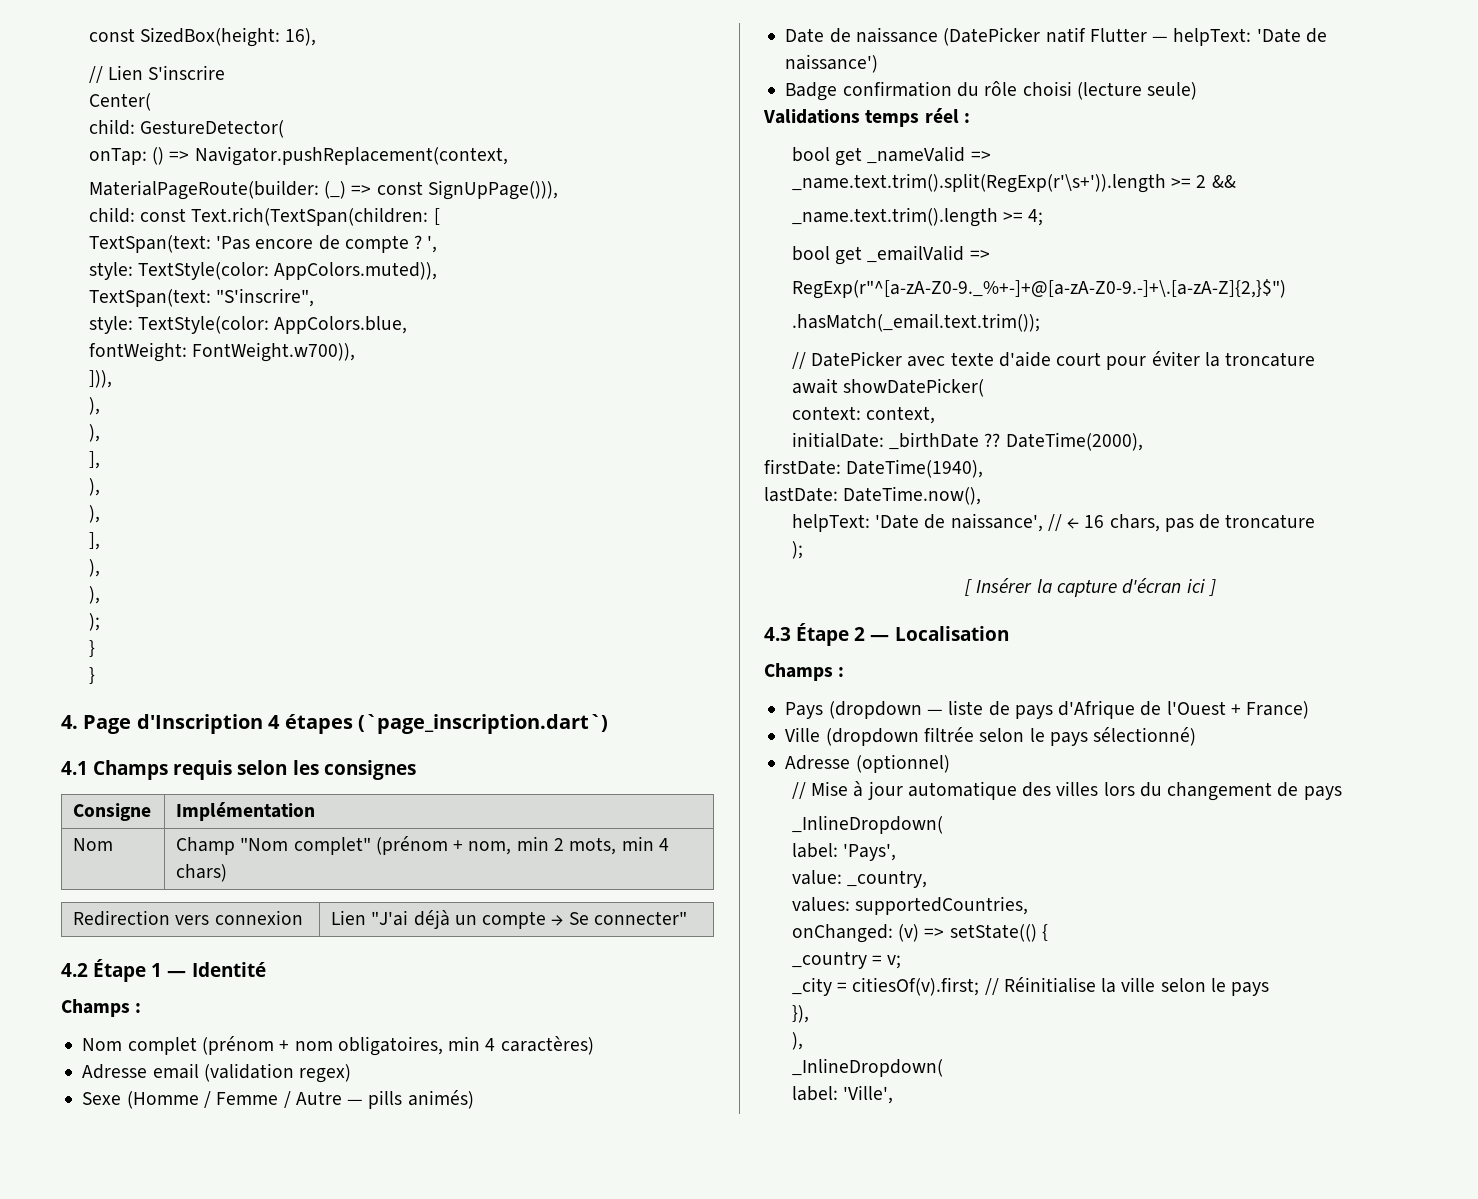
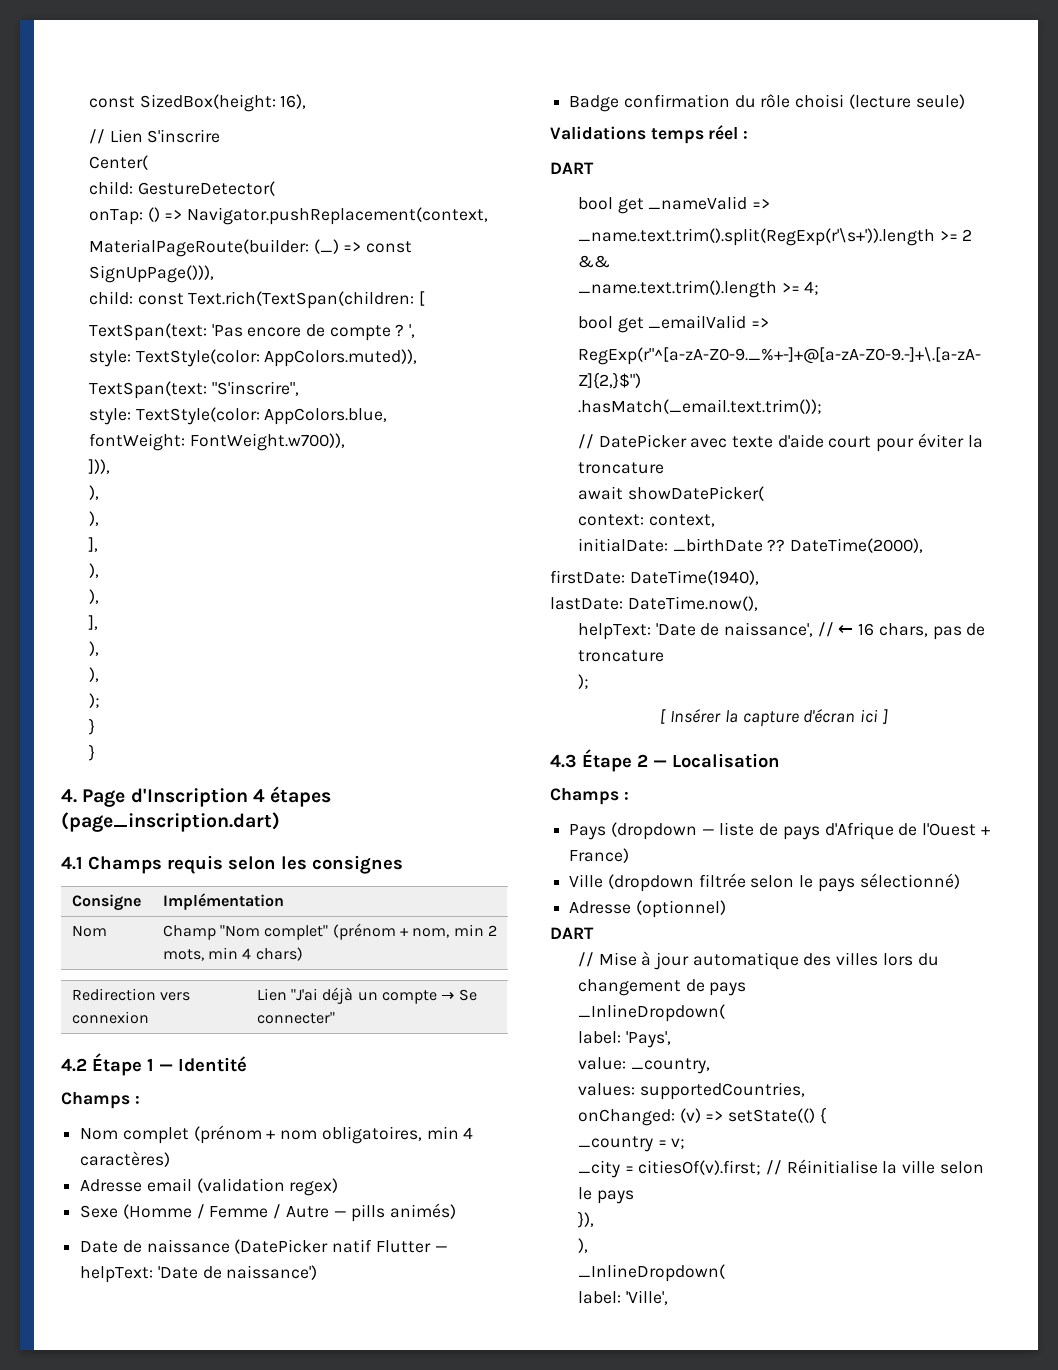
[358,714,608,734] (`page_inscription.dart`) -> [61,812,280,832] (page_inscription.dart)
(970, 118) none -> [550,162,594,174] // DART
(950, 763) none -> [550,927,594,939] // DART

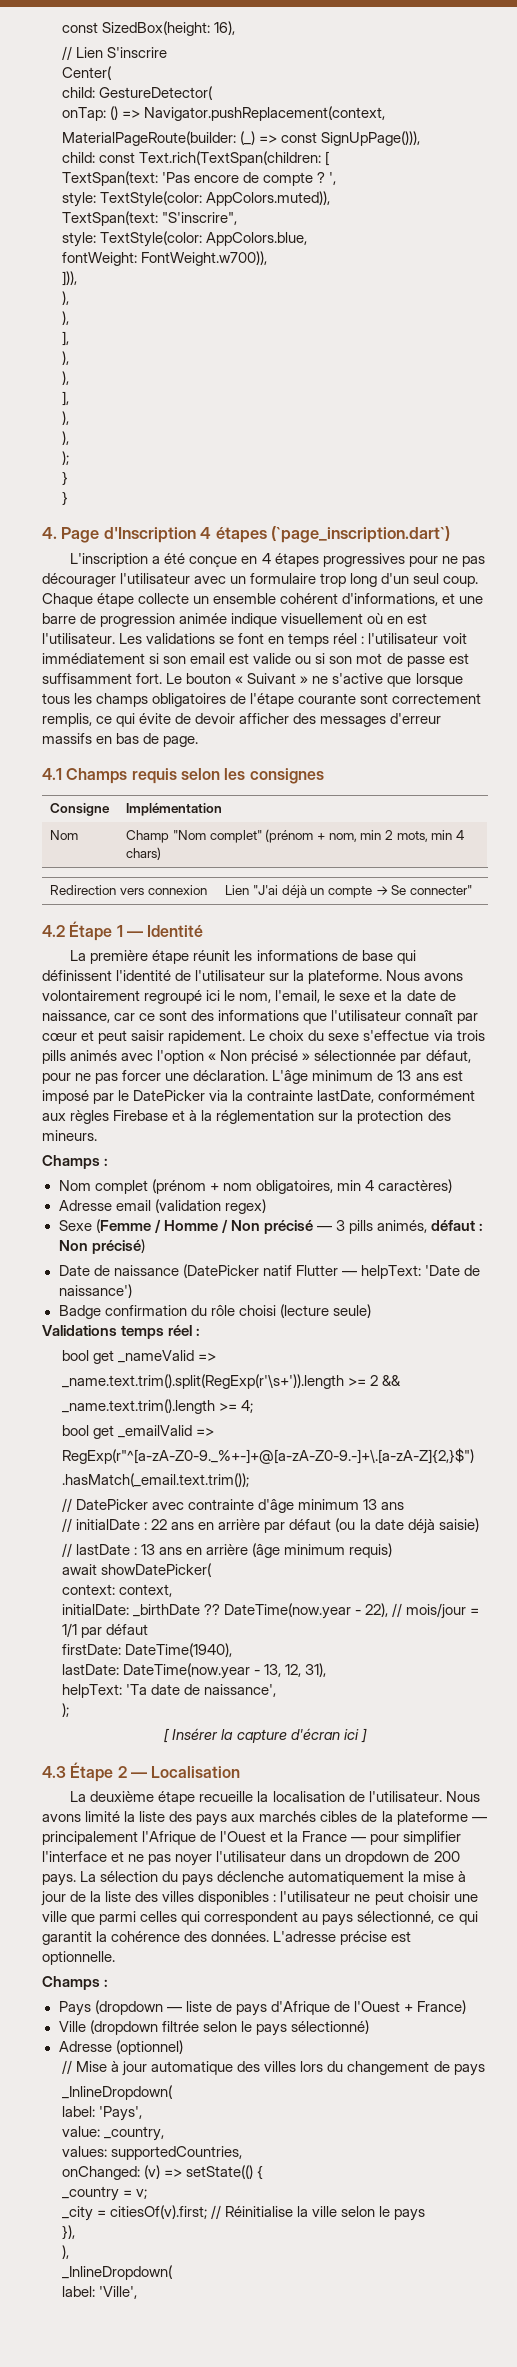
[61,812,280,832] (page_inscription.dart) -> [271,526,451,543] [70,553,485,567] [42,573,479,587] [42,593,484,607] [42,613,428,627] [42,633,467,647] [42,653,469,667] [42,673,463,687] [42,693,482,707] [42,713,442,727] [42,733,199,747] (`page_inscription.dart`) // L'inscription a été conçue en 4 étapes progressives pour ne pas décourager l'utilisateur avec un formulaire trop long d'un seul coup. Chaque étape collecte un ensemble cohérent d'informations, et une barre de progression animée indique visuellement où en est l'utilisateur. Les validations se font en temps réel : l'utilisateur voit immédiatement si son email est valide ou si son mot de passe est suffisamment fort. Le bouton « Suivant » ne s'active que lorsque tous les champs obligatoires de l'étape courante sont correctement remplis, ce qui évite de devoir afficher des messages d'erreur massifs en bas de page.
(247, 1064) none -> [70,950,416,964] [42,970,464,984] [42,990,456,1004] [42,1010,479,1024] [42,1030,485,1044] [42,1050,471,1064] [42,1070,463,1084] [42,1090,476,1104] [42,1110,451,1124] [42,1130,97,1141] // La première étape réunit les informations de base qui définissent l'identité de l'utilisateur sur la plateforme. Nous avons volontairement regroupé ici le nom, l'email, le sexe et la date de naissance, car ce sont des informations que l'utilisateur connaît par cœur et peut saisir rapidement. Le choix du sexe s'effectue via trois pills animés avec l'option « Non précisé » sélectionnée par défaut, pour ne pas forcer une déclaration. L'âge minimum de 13 ans est imposé par le DatePicker via la contrainte lastDate, conformément aux règles Firebase et à la réglementation sur la protection des mineurs.
[122,1203,457,1222] (Homme / Femme / Autre — pills animés) -> [95,1219,484,1234] [58,1239,145,1254] (Femme / Homme / Non précisé — 3 pills animés, défaut : Non précisé)
[550,162,594,174] // DART -> (201, 1332) none
[732,433,983,452] [577,462,664,474] texte d'aide court pour éviter la troncature -> [188,1499,405,1513] [62,1518,479,1534] [62,1543,393,1558] contrainte d'âge minimum 13 ans // // initialDate : 22 ans en arrière par défaut (ou la date déjà saisie) // // lastDate : 13 ans en arrière (âge minimum requis)
[790,538,924,553] [550,570,759,585] [550,596,758,611] [577,623,696,640] DateTime(2000), // firstDate: DateTime(1940), // lastDate: DateTime.now(), // helpText: 'Date -> [224,1603,480,1619] [62,1623,149,1638] [62,1643,233,1657] [62,1663,327,1679] [62,1684,181,1698] DateTime(now.year - 22), // mois/jour = 1/1 par défaut // firstDate: DateTime(1940), // lastDate: DateTime(now.year - 13, 12, 31), // helpText: 'Ta date
[817,622,986,640] [577,650,664,662] // ← 16 chars, pas de troncature -> (277, 1690) none
(780, 760) none -> [70,1791,480,1805] [42,1811,487,1826] [42,1831,462,1845] [42,1851,460,1866] [42,1871,467,1886] [41,1891,478,1906] [42,1911,478,1926] [42,1931,412,1945] [42,1951,115,1965] // La deuxième étape recueille la localisation de l'utilisateur. Nous avons limité la liste des pays aux marchés cibles de la plateforme — principalement l'Afrique de l'Ouest et la France — pour simplifier l'interface et ne pas noyer l'utilisateur dans un dropdown de 200 pays. La sélection du pays déclenche automatiquement la mise à jour de la liste des villes disponibles : l'utilisateur ne peut choisir une ville que parmi celles qui correspondent au pays sélectionné, ce qui garantit la cohérence des données. L'adresse précise est optionnelle.
[550,927,594,939] // DART -> (183, 2047) none

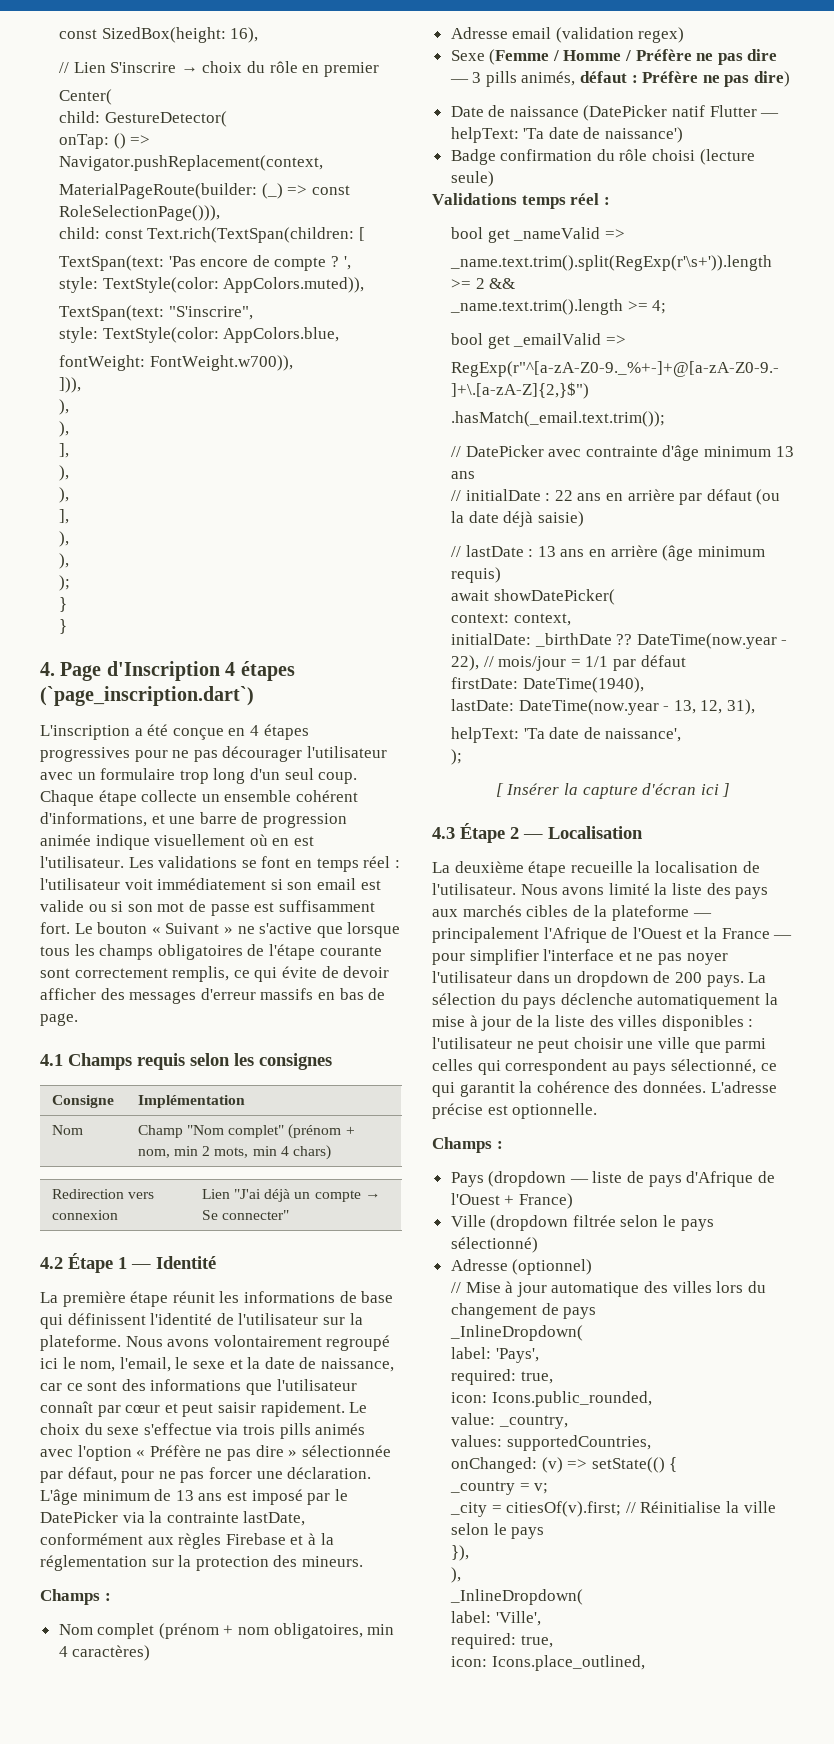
(168, 52) none -> [180,61,379,77] → choix du rôle en premier
[321,131,421,146] SignUpPage())), -> [58,205,220,221] RoleSelectionPage())),
[220,1050,299,1064] Non précisé -> [149,1445,284,1461] Préfère ne pas dire
[230,1220,313,1234] Non précisé -> [635,49,778,65] Préfère ne pas dire
[58,1239,145,1254] Non précisé) -> [642,71,791,87] Préfère ne pas dire)
[424,1265,460,1276] 'Date -> [523,127,579,139] 'Ta date
(143, 2113) none -> [450,1369,553,1385] [450,1391,652,1407] // required: true, // icon: Icons.public_rounded,
(138, 2292) none -> [450,1633,553,1649] [450,1655,645,1671] // required: true, // icon: Icons.place_outlined,

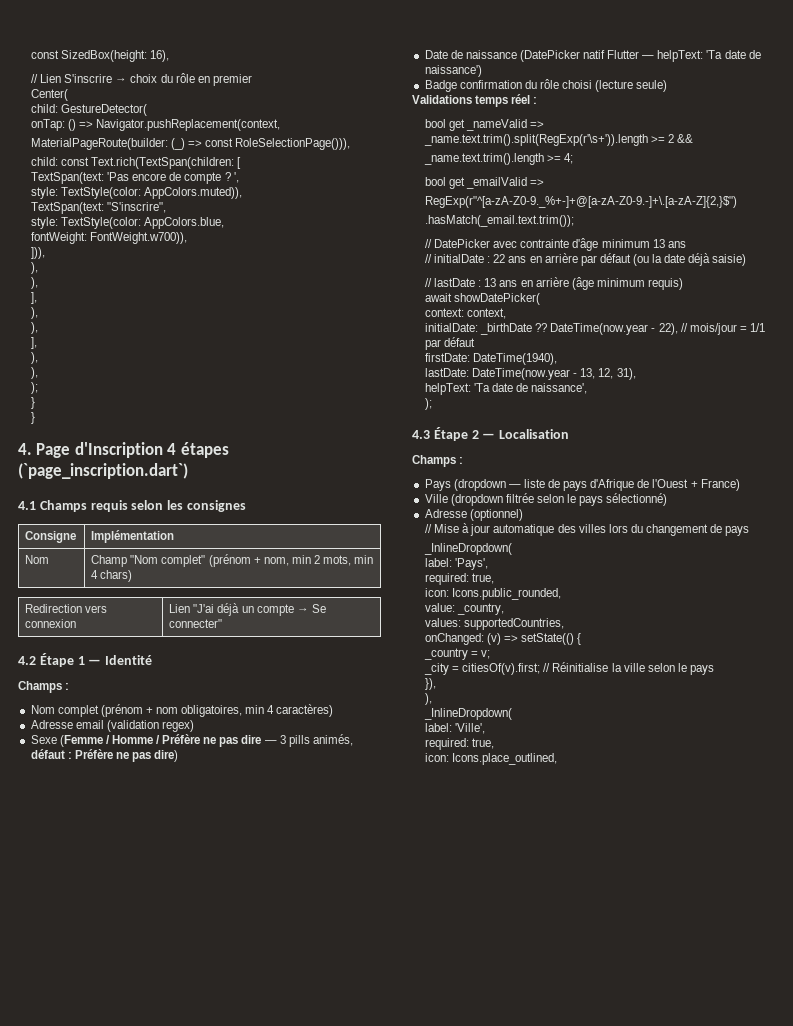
[40,724,309,740] [40,746,387,762] [40,768,358,784] [40,790,358,806] [40,812,347,828] [40,834,314,850] [40,856,400,872] [40,878,381,890] [40,900,375,916] [40,922,401,938] [40,944,382,960] [40,966,390,982] [40,988,386,1004] [40,1013,78,1026] // L'inscription a été conçue en 4 étapes progressives pour ne pas décourager l'utilisateur avec un formulaire trop long d'un seul coup. Chaque étape collecte un ensemble cohérent d'informations, et une barre de progression animée indique visuellement où en est l'utilisateur. Les validations se font en temps réel : l'utilisateur voit immédiatement si son email est valide ou si son mot de passe est suffisamment fort. Le bouton « Suivant » ne s'active que lorsque tous les champs obligatoires de l'étape courante sont correctement remplis, ce qui évite de devoir afficher des messages d'erreur massifs en bas de page. -> (188, 471) none
[40,1291,394,1307] [40,1313,363,1329] [40,1335,391,1351] [40,1357,394,1372] [40,1379,357,1395] [40,1401,368,1417] [40,1423,366,1439] [40,1445,391,1461] [40,1467,372,1483] [40,1489,348,1505] [40,1511,306,1526] [40,1533,334,1549] [40,1555,363,1571] // La première étape réunit les informations de base qui définissent l'identité de l'utilisateur sur la plateforme. Nous avons volontairement regroupé ici le nom, l'email, le sexe et la date de naissance, car ce sont des informations que l'utilisateur connaît par cœur et peut saisir rapidement. Le choix du sexe s'effectue via trois pills animés avec l'option « Préfère ne pas dire » sélectionnée par défaut, pour ne pas forcer une déclaration. L'âge minimum de 13 ans est imposé par le DatePicker via la contrainte lastDate, conformément aux règles Firebase et à la réglementation sur la protection des mineurs. -> (153, 660) none
[495,783,731,799] // [ Insérer la capture d'écran ici ] -> (433, 404) none
[432,861,760,877] [432,883,769,899] [432,905,712,921] [432,927,793,943] [432,949,728,965] [432,971,767,987] [432,993,778,1009] [432,1015,754,1031] [432,1037,767,1053] [432,1059,777,1075] [432,1081,777,1097] [432,1103,598,1119] // La deuxième étape recueille la localisation de l'utilisateur. Nous avons limité la liste des pays aux marchés cibles de la plateforme — principalement l'Afrique de l'Ouest et la France — pour simplifier l'interface et ne pas noyer l'utilisateur dans un dropdown de 200 pays. La sélection du pays déclenche automatiquement la mise à jour de la liste des villes disponibles : l'utilisateur ne peut choisir une ville que parmi celles qui correspondent au pays sélectionné, ce qui garantit la cohérence des données. L'adresse précise est optionnelle. -> (570, 434) none

